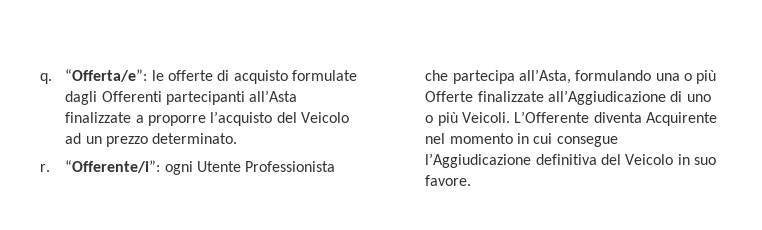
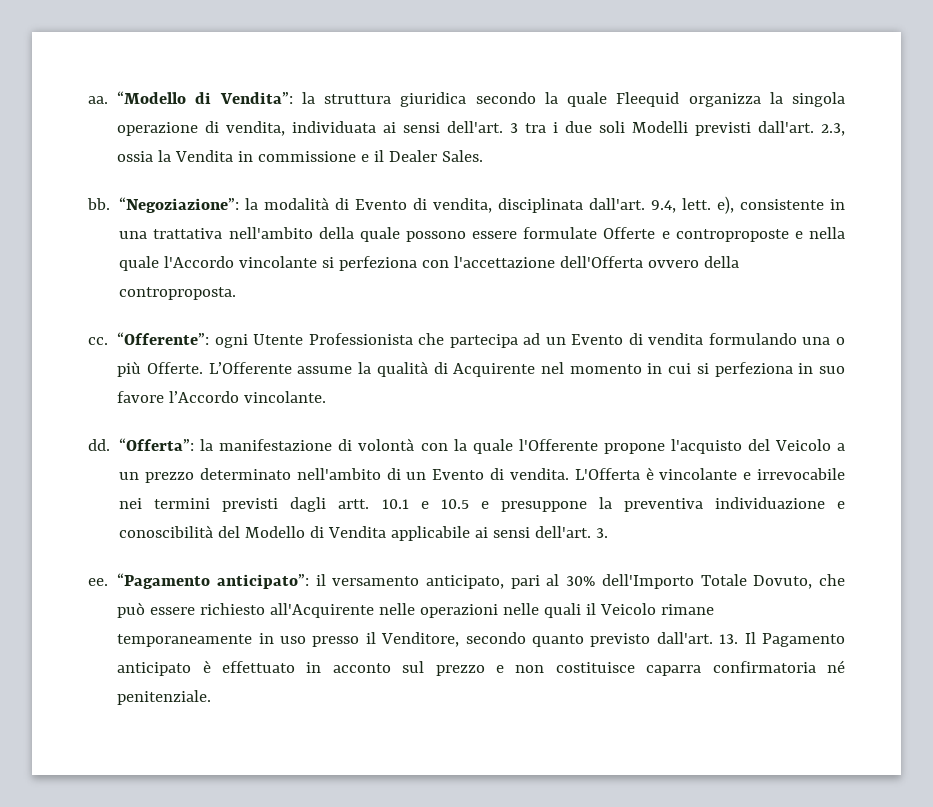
[40,69,358,84] [65,90,298,105] [65,111,350,126] [65,133,238,147] [40,160,161,173] q. “Offerta/e”: le offerte di acquisto formulate dagli Offerenti partecipanti all’Asta finalizzate a proporre l’acquisto del Veicolo ad un prezzo determinato. // r. “Offerente/i”: -> [88,91,845,107] [117,121,846,136] [117,150,484,162] [87,196,846,214] [119,227,845,242] [119,256,740,271] [119,287,237,300] [88,332,210,345] aa. “Modello di Vendita”: la struttura giuridica secondo la quale Fleequid organizza la singola operazione di vendita, individuata ai sensi dell'art. 3 tra i due soli Modelli previsti dall'art. 2.3, ossia la Vendita in commissione e il Dealer Sales. // bb. “Negoziazione”: la modalità di Evento di vendita, disciplinata dall'art. 9.4, lett. e), consistente in una trattativa nell'ambito della quale possono essere formulate Offerte e controproposte e nella quale l'Accordo vincolante si perfeziona con l'accettazione dell'Offerta ovvero della controproposta. // cc. “Offerente”:
[519,69,717,84] [425,90,711,105] [425,111,642,126] all’Asta, formulando una o più Offerte finalizzate all’Aggiudicazione di uno o più Veicoli. L’Offerente diventa -> [523,333,845,345] [117,361,448,377] ad un Evento di vendita formulando una o più Offerte. L’Offerente assume la qualità di
[556,136,618,147] [425,153,717,168] [425,175,472,186] consegue l’Aggiudicazione definitiva del Veicolo in suo favore. -> [696,362,845,377] [117,391,327,403] [88,438,845,454] [119,467,846,483] [119,497,845,512] [119,525,609,541] [88,573,845,589] [117,602,715,618] [117,632,845,647] [117,660,845,676] [117,690,212,705] si perfeziona in suo favore l’Accordo vincolante. // dd. “Offerta”: la manifestazione di volontà con la quale l'Offerente propone l'acquisto del Veicolo a un prezzo determinato nell'ambito di un Evento di vendita. L'Offerta è vincolante e irrevocabile nei termini previsti dagli artt. 10.1 e 10.5 e presuppone la preventiva individuazione e conoscibilità del Modello di Vendita applicabile ai sensi dell'art. 3. // ee. “Pagamento anticipato”: il versamento anticipato, pari al 30% dell'Importo Totale Dovuto, che può essere richiesto all'Acquirente nelle operazioni nelle quali il Veicolo rimane temporaneamente in uso presso il Venditore, secondo quanto previsto dall'art. 13. Il Pagamento anticipato è effettuato in acconto sul prezzo e non costituisce caparra confirmatoria né penitenziale.

